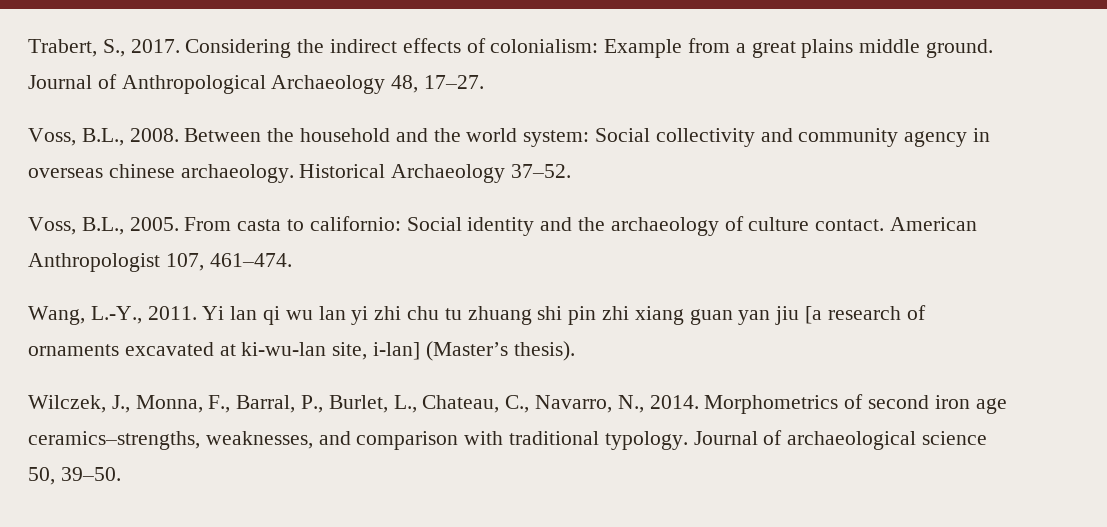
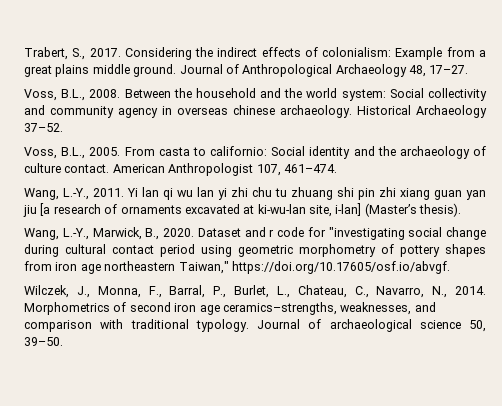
(575, 351) none -> [24,227,486,240] [24,244,486,257] [24,261,450,274] // Wang, L.-Y., Marwick, B., 2020. Dataset and r code for "investigating social change during cultural contact period using geometric morphometry of pottery shapes from iron age northeastern Taiwan," https://doi.org/10.17605/osf.io/abvgf.

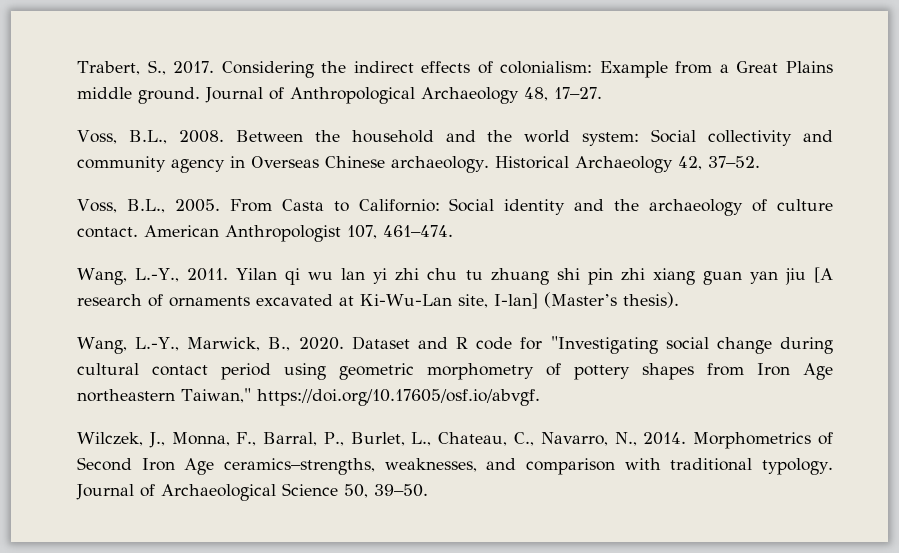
[24,64,90,77] great plains -> [736,61,833,73] Great Plains
[177,105,275,115] overseas chinese -> [251,156,385,168] Overseas Chinese
(487, 111) none -> [677,156,702,170] 42,
[158,146,267,156] casta to californio: -> [281,199,440,212] Casta to Californio:
[127,187,159,197] Yi lan -> [236,268,278,280] Yilan
[40,203,51,216] [a -> [814,267,834,283] [A
[257,203,362,217] ki-wu-lan site, i-lan] -> [360,293,538,309] Ki-Wu-Lan site, I-lan]
[269,229,275,237] r -> [456,337,469,349] R
[328,227,405,240] "investigating -> [550,336,658,354] "Investigating
[55,262,101,274] iron age -> [757,363,833,380] Iron Age
[129,302,220,315] second iron age -> [77,457,215,475] Second Iron Age
[329,319,461,332] archaeological science -> [161,483,338,501] Archaeological Science

